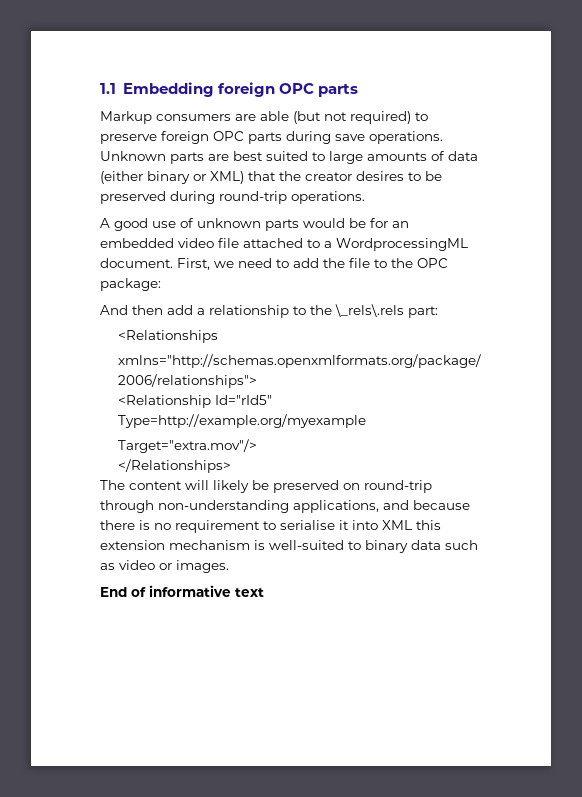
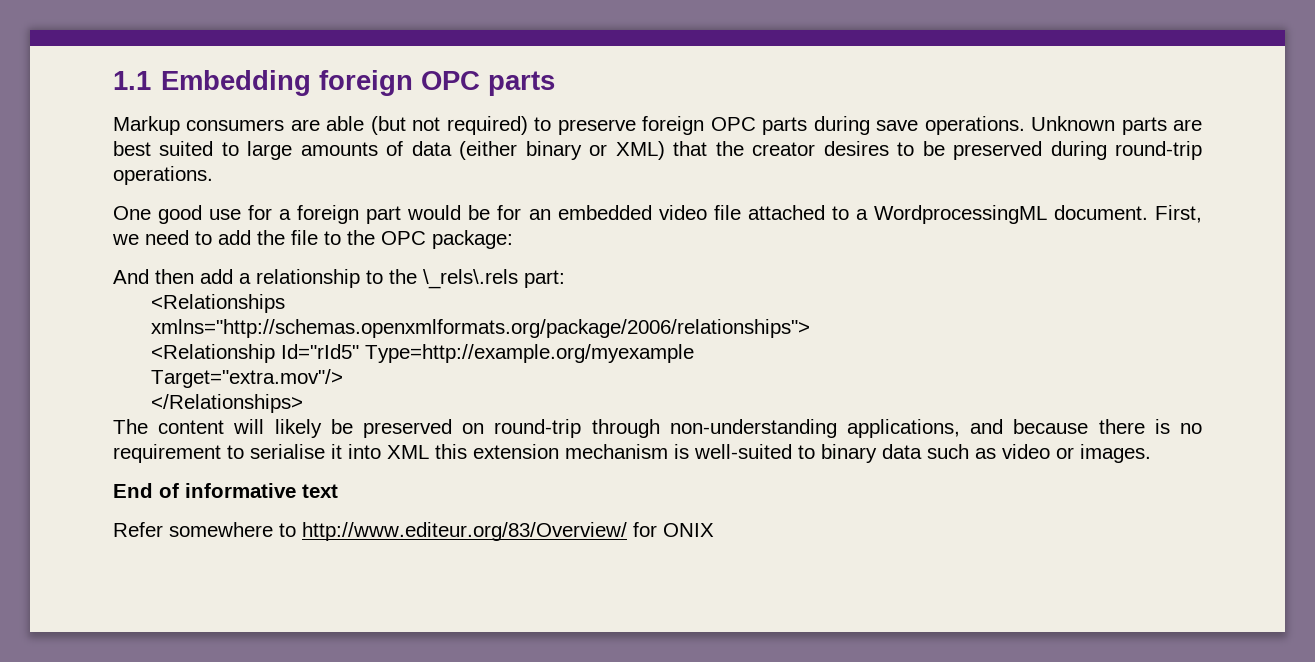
[100,218,110,228] A -> [113,206,151,220] One
[180,218,299,231] of unknown parts -> [248,205,402,224] for a foreign part
(264, 592) none -> [113,522,714,541] // Refer somewhere to http://www.editeur.org/83/Overview/ for ONIX

